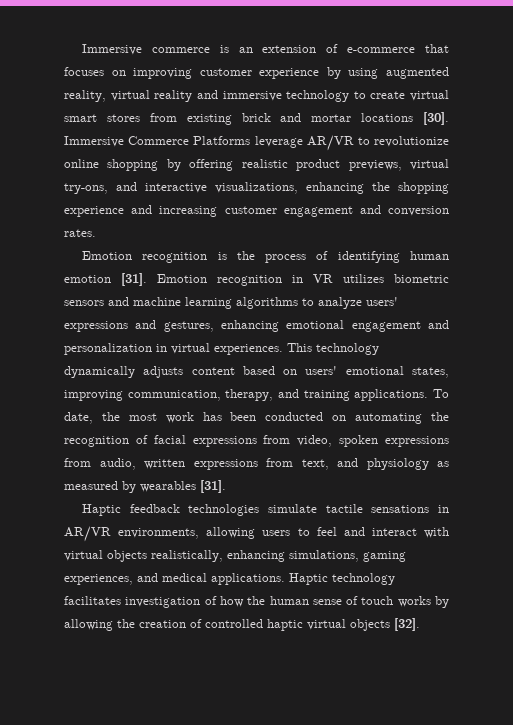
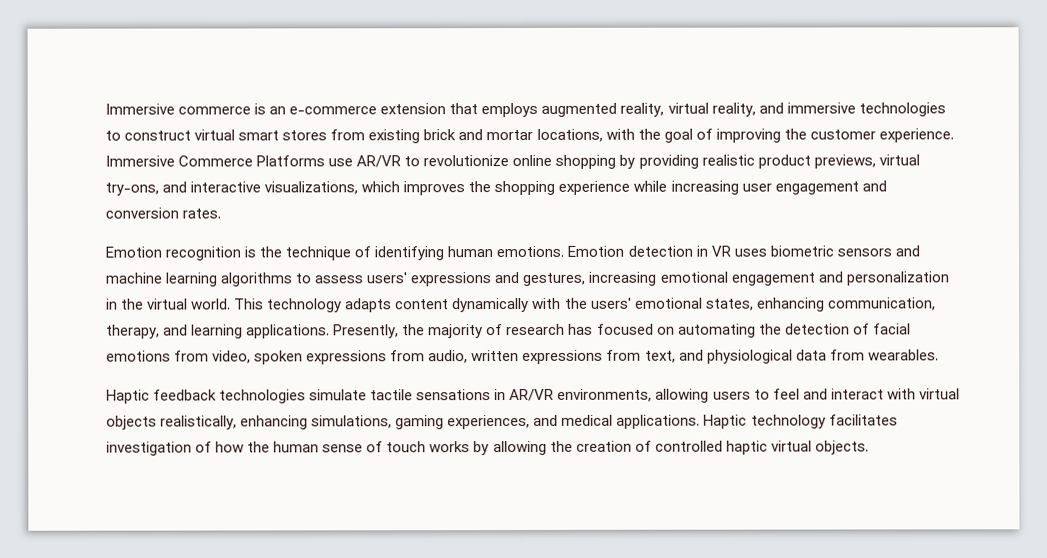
[262,44,450,53] [64,67,379,79] extension of e-commerce that focuses on improving customer experience by using -> [289,102,539,118] e-commerce extension that employs
[154,90,193,102] reality -> [711,102,756,117] reality,
[286,90,406,102] technology to create -> [858,102,946,117] [105,130,192,141] technologies to construct
[361,112,449,125] locations [30]. -> [536,128,954,143] locations, with the goal of improving the customer experience.
[254,136,303,148] leverage -> [328,158,354,167] use
[189,159,234,171] offering -> [638,154,699,169] providing
[306,182,364,194] enhancing -> [361,181,466,196] which improves
[131,205,277,217] and increasing customer -> [633,180,772,195] while increasing user
[265,254,307,263] process -> [285,246,352,261] technique
[64,273,282,286] emotion [31]. Emotion recognition -> [496,245,693,258] emotions. Emotion detection
[343,274,384,283] utilizes -> [733,248,767,257] uses
[318,297,362,309] analyze -> [314,275,365,284] assess
[221,320,279,332] enhancing -> [588,271,658,286] increasing
[171,343,379,355] [64,366,298,378] virtual experiences. This technology dynamically adjusts content based on -> [121,297,588,313] the virtual world. This technology adapts content dynamically with the
[64,390,123,401] improving -> [756,297,825,312] enhancing
[303,389,449,401] [64,412,324,424] training applications. To date, the most work has been conducted -> [191,323,654,339] learning applications. Presently, the majority of research has focused
[64,436,129,447] recognition -> [784,323,850,335] detection
[192,436,257,447] expressions -> [106,350,171,362] emotions
[366,458,449,470] [64,480,226,493] physiology as measured by wearables [31]. -> [706,349,939,364] physiological data from wearables.
[350,618,420,631] objects [32]. -> [814,440,869,455] objects.

